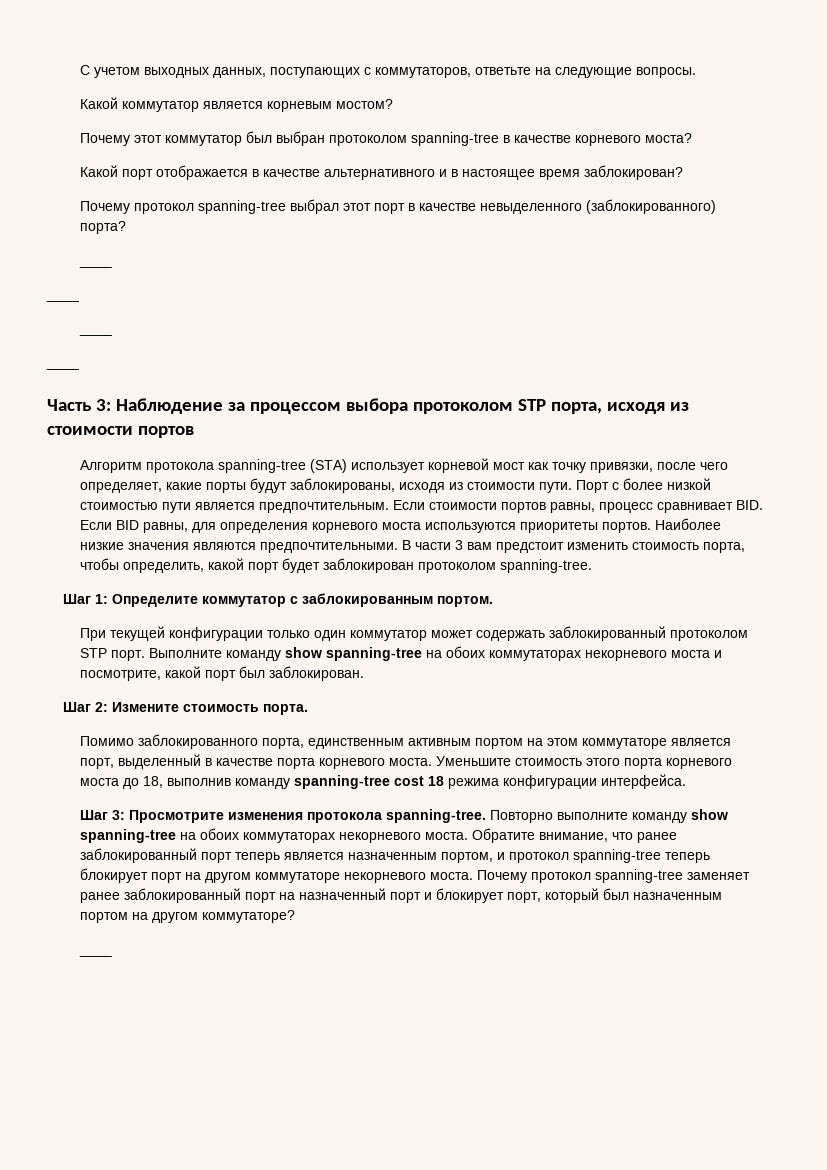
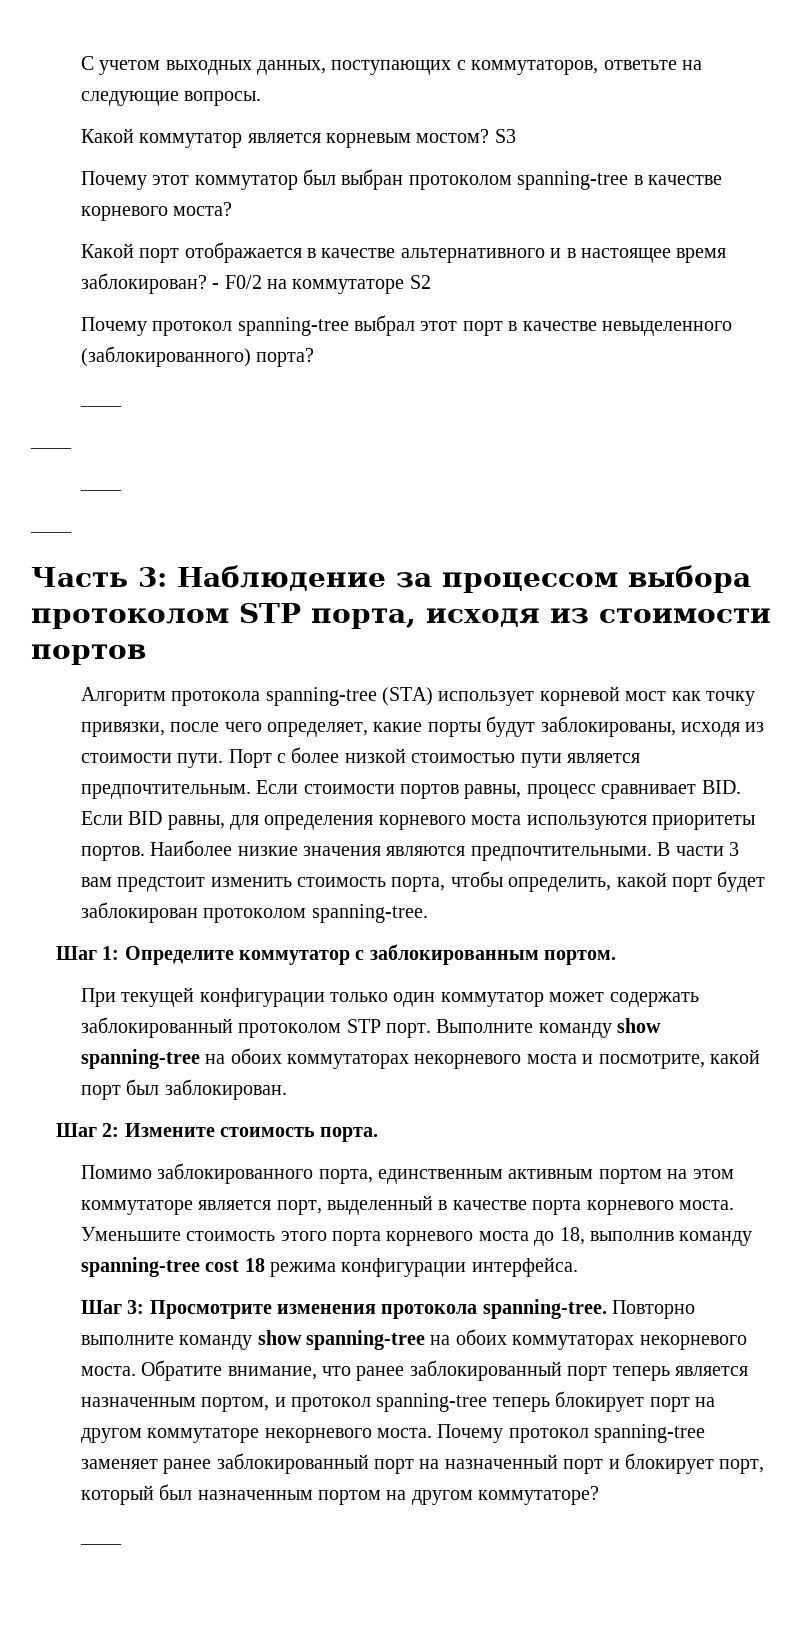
(393, 104) none -> [494,129,516,143] S3
(683, 172) none -> [212,275,431,294] - F0/2 на коммутаторе S2

